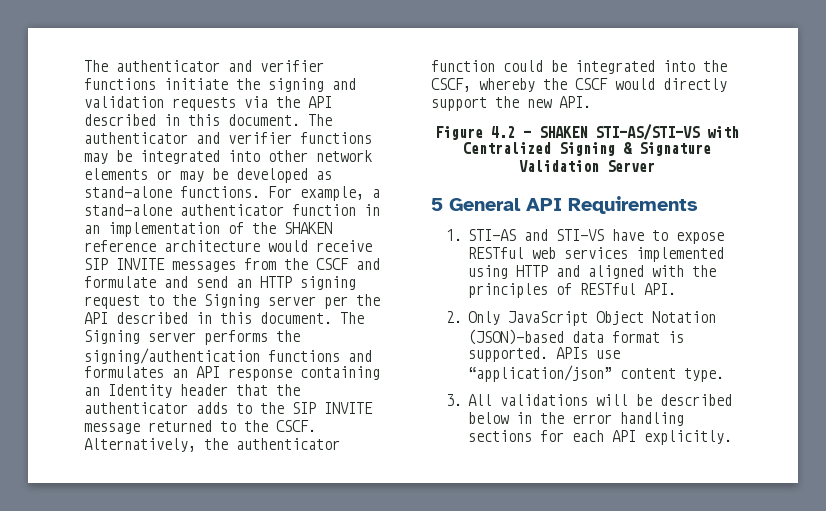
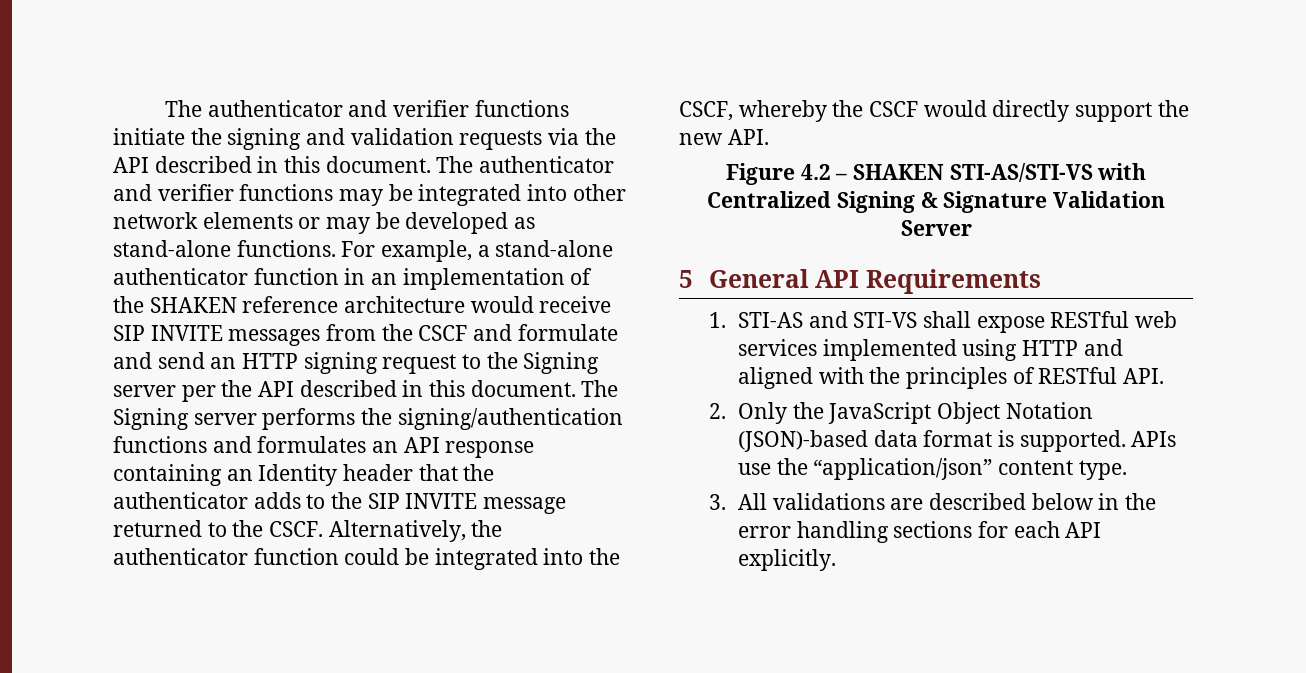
[611,229,668,241] have to -> [923,311,972,328] shall
(500, 318) none -> [792,402,824,419] the
(620, 354) none -> [776,458,808,475] the
[595,394,652,406] will be -> [890,498,924,510] are

